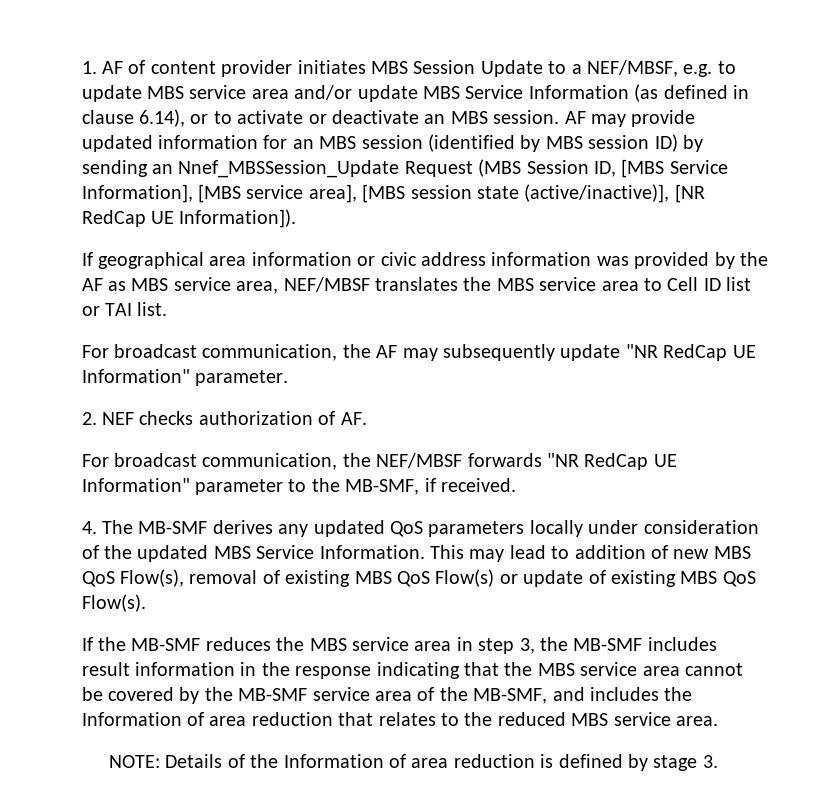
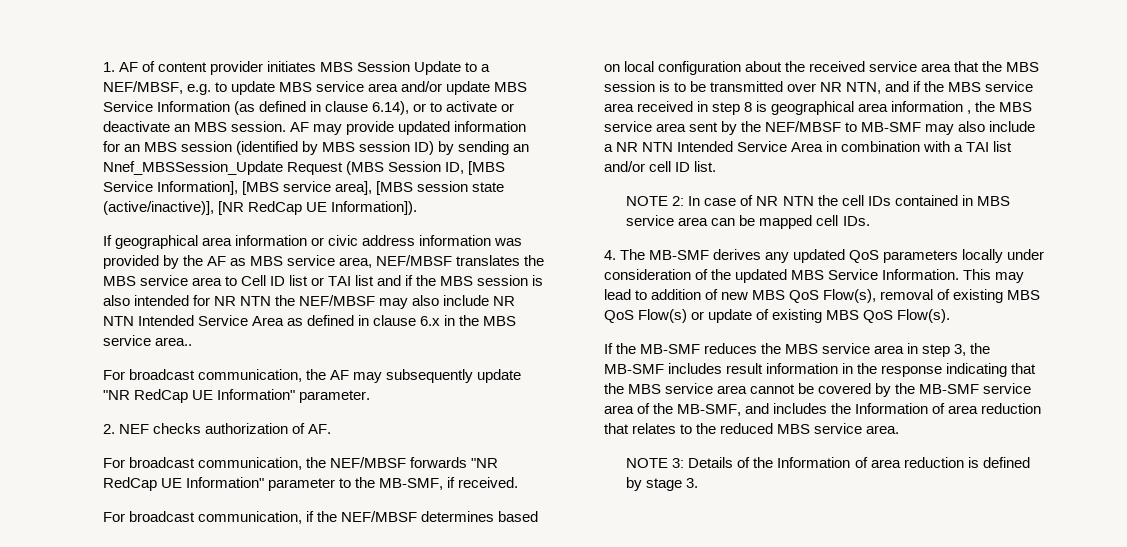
[137,302,168,316] list. -> [355,275,544,286] [102,295,516,309] [102,315,517,326] [102,335,192,346] list and if the MBS session is also intended for NR NTN the NEF/MBSF may also include NR NTN Intended Service Area as defined in clause 6.x in the MBS service area..
(516, 485) none -> [102,511,538,524] [603,61,1040,75] [603,81,1034,94] [603,101,1033,115] [603,121,1036,135] [603,141,1013,152] [603,161,716,172] [626,195,1010,206] [626,215,870,229] // For broadcast communication, if the NEF/MBSF determines based on local configuration about the received service area that the MBS session is to be transmitted over NR NTN, and if the MBS service area received in step 8 is geographical area information , the MBS service area sent by the NEF/MBSF to MB-SMF may also include a NR NTN Intended Service Area in combination with a TAI list and/or cell ID list. // NOTE 2: In case of NR NTN the cell IDs contained in MBS service area can be mapped cell IDs.
[109,755,161,768] NOTE: -> [626,458,685,468] NOTE 3:

